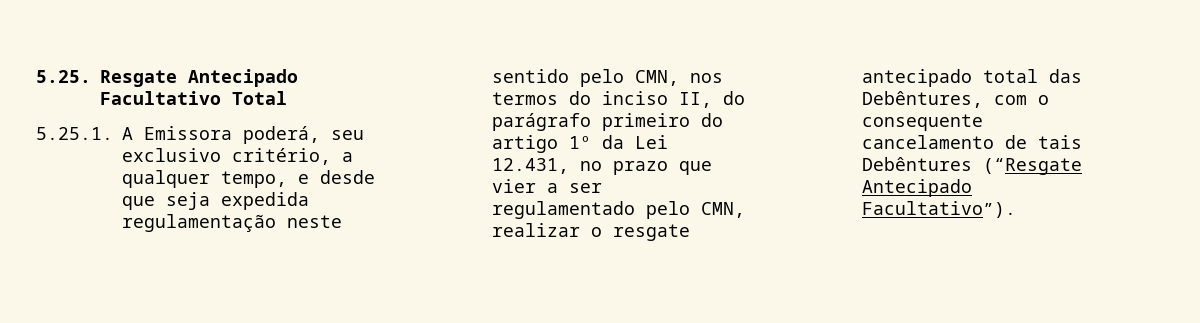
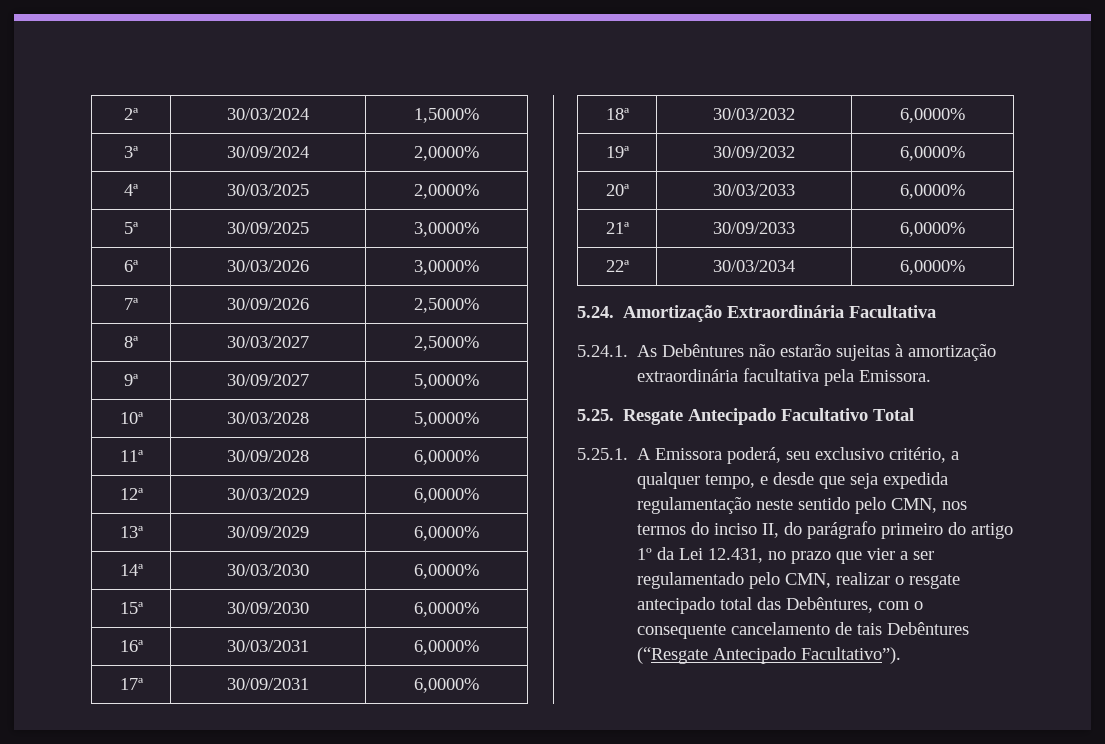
(36, 76) none -> [124,108,139,120] [227,108,309,120] [414,108,479,123] [124,146,139,158] [227,146,309,158] [414,146,479,161] [124,184,139,196] [227,184,309,196] [414,184,479,199] [124,222,139,234] [227,222,309,234] [414,222,479,237] [124,260,139,272] [227,260,309,272] [414,260,479,275] [124,298,139,310] [227,298,309,310] [414,298,479,313] [124,336,139,348] [227,336,309,348] [414,336,479,351] [124,374,139,386] [227,374,309,386] [414,374,479,389] [119,412,144,424] [227,412,309,424] [414,412,479,427] [119,450,144,462] [227,450,309,462] [414,450,479,465] [119,488,144,500] [227,488,309,500] [414,488,479,503] [119,526,144,538] [227,526,309,538] [414,526,479,541] [119,564,144,576] [227,564,309,576] [414,564,479,579] [119,602,144,614] [227,602,309,614] [414,602,479,617] [119,640,144,652] [227,640,309,652] [414,640,479,655] [119,678,144,690] [227,678,309,690] [414,678,479,693] [605,108,630,120] [713,108,795,120] [900,108,965,123] [605,146,630,158] [713,146,795,158] [900,146,965,161] [605,184,630,196] [713,184,795,196] [900,184,965,199] [605,222,630,234] [713,222,795,234] [900,222,965,237] [605,260,630,272] [713,260,795,272] [900,260,965,275] [577,305,937,322] [577,344,997,361] [637,368,932,386] 2ª | 30/03/2024 | 1,5000% // 3ª | 30/09/2024 | 2,0000% // 4ª | 30/03/2025 | 2,0000% // 5ª | 30/09/2025 | 3,0000% // 6ª | 30/03/2026 | 3,0000% // 7ª | 30/09/2026 | 2,5000% // 8ª | 30/03/2027 | 2,5000% // 9ª | 30/09/2027 | 5,0000% // 10ª | 30/03/2028 | 5,0000% // 11ª | 30/09/2028 | 6,0000% // 12ª | 30/03/2029 | 6,0000% // 13ª | 30/09/2029 | 6,0000% // 14ª | 30/03/2030 | 6,0000% // 15ª | 30/09/2030 | 6,0000% // 16ª | 30/03/2031 | 6,0000% // 17ª | 30/09/2031 | 6,0000% // 18ª | 30/03/2032 | 6,0000% // 19ª | 30/09/2032 | 6,0000% // 20ª | 30/03/2033 | 6,0000% // 21ª | 30/09/2033 | 6,0000% // 22ª | 30/03/2034 | 6,0000% // 5.24. Amortização Extraordinária Facultativa // 5.24.1. As Debêntures não estarão sujeitas à amortização extraordinária facultativa pela Emissora. //

